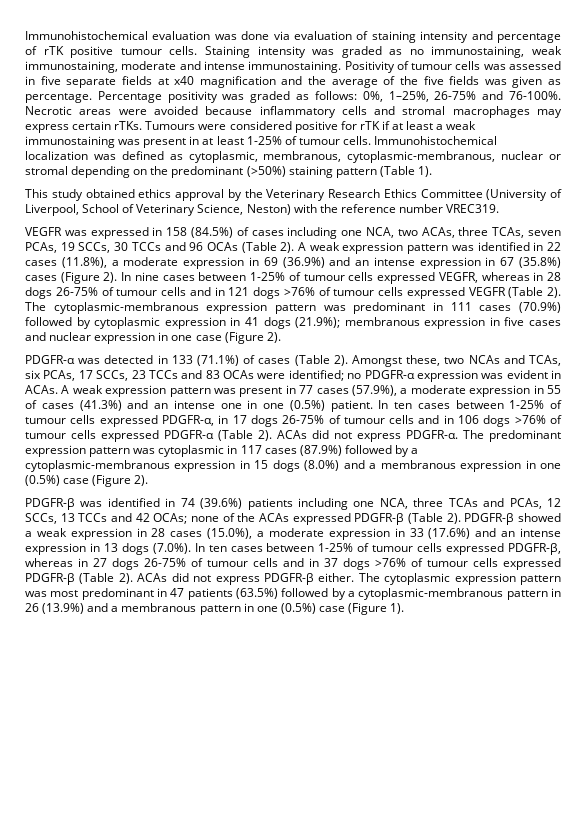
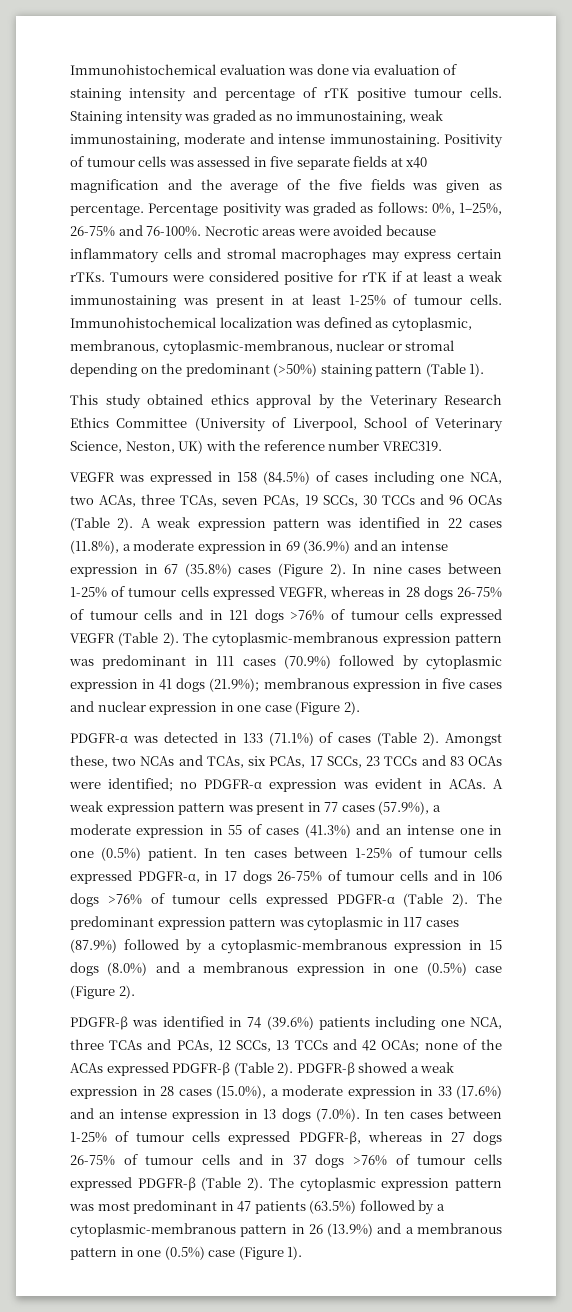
[246,204,291,215] Neston) -> [125,440,204,454] Neston, UK)
[277,430,458,442] ACAs did not express PDGFR-α. -> (469, 900) none
[137,573,355,585] ACAs did not express PDGFR-β either. -> (264, 1184) none

